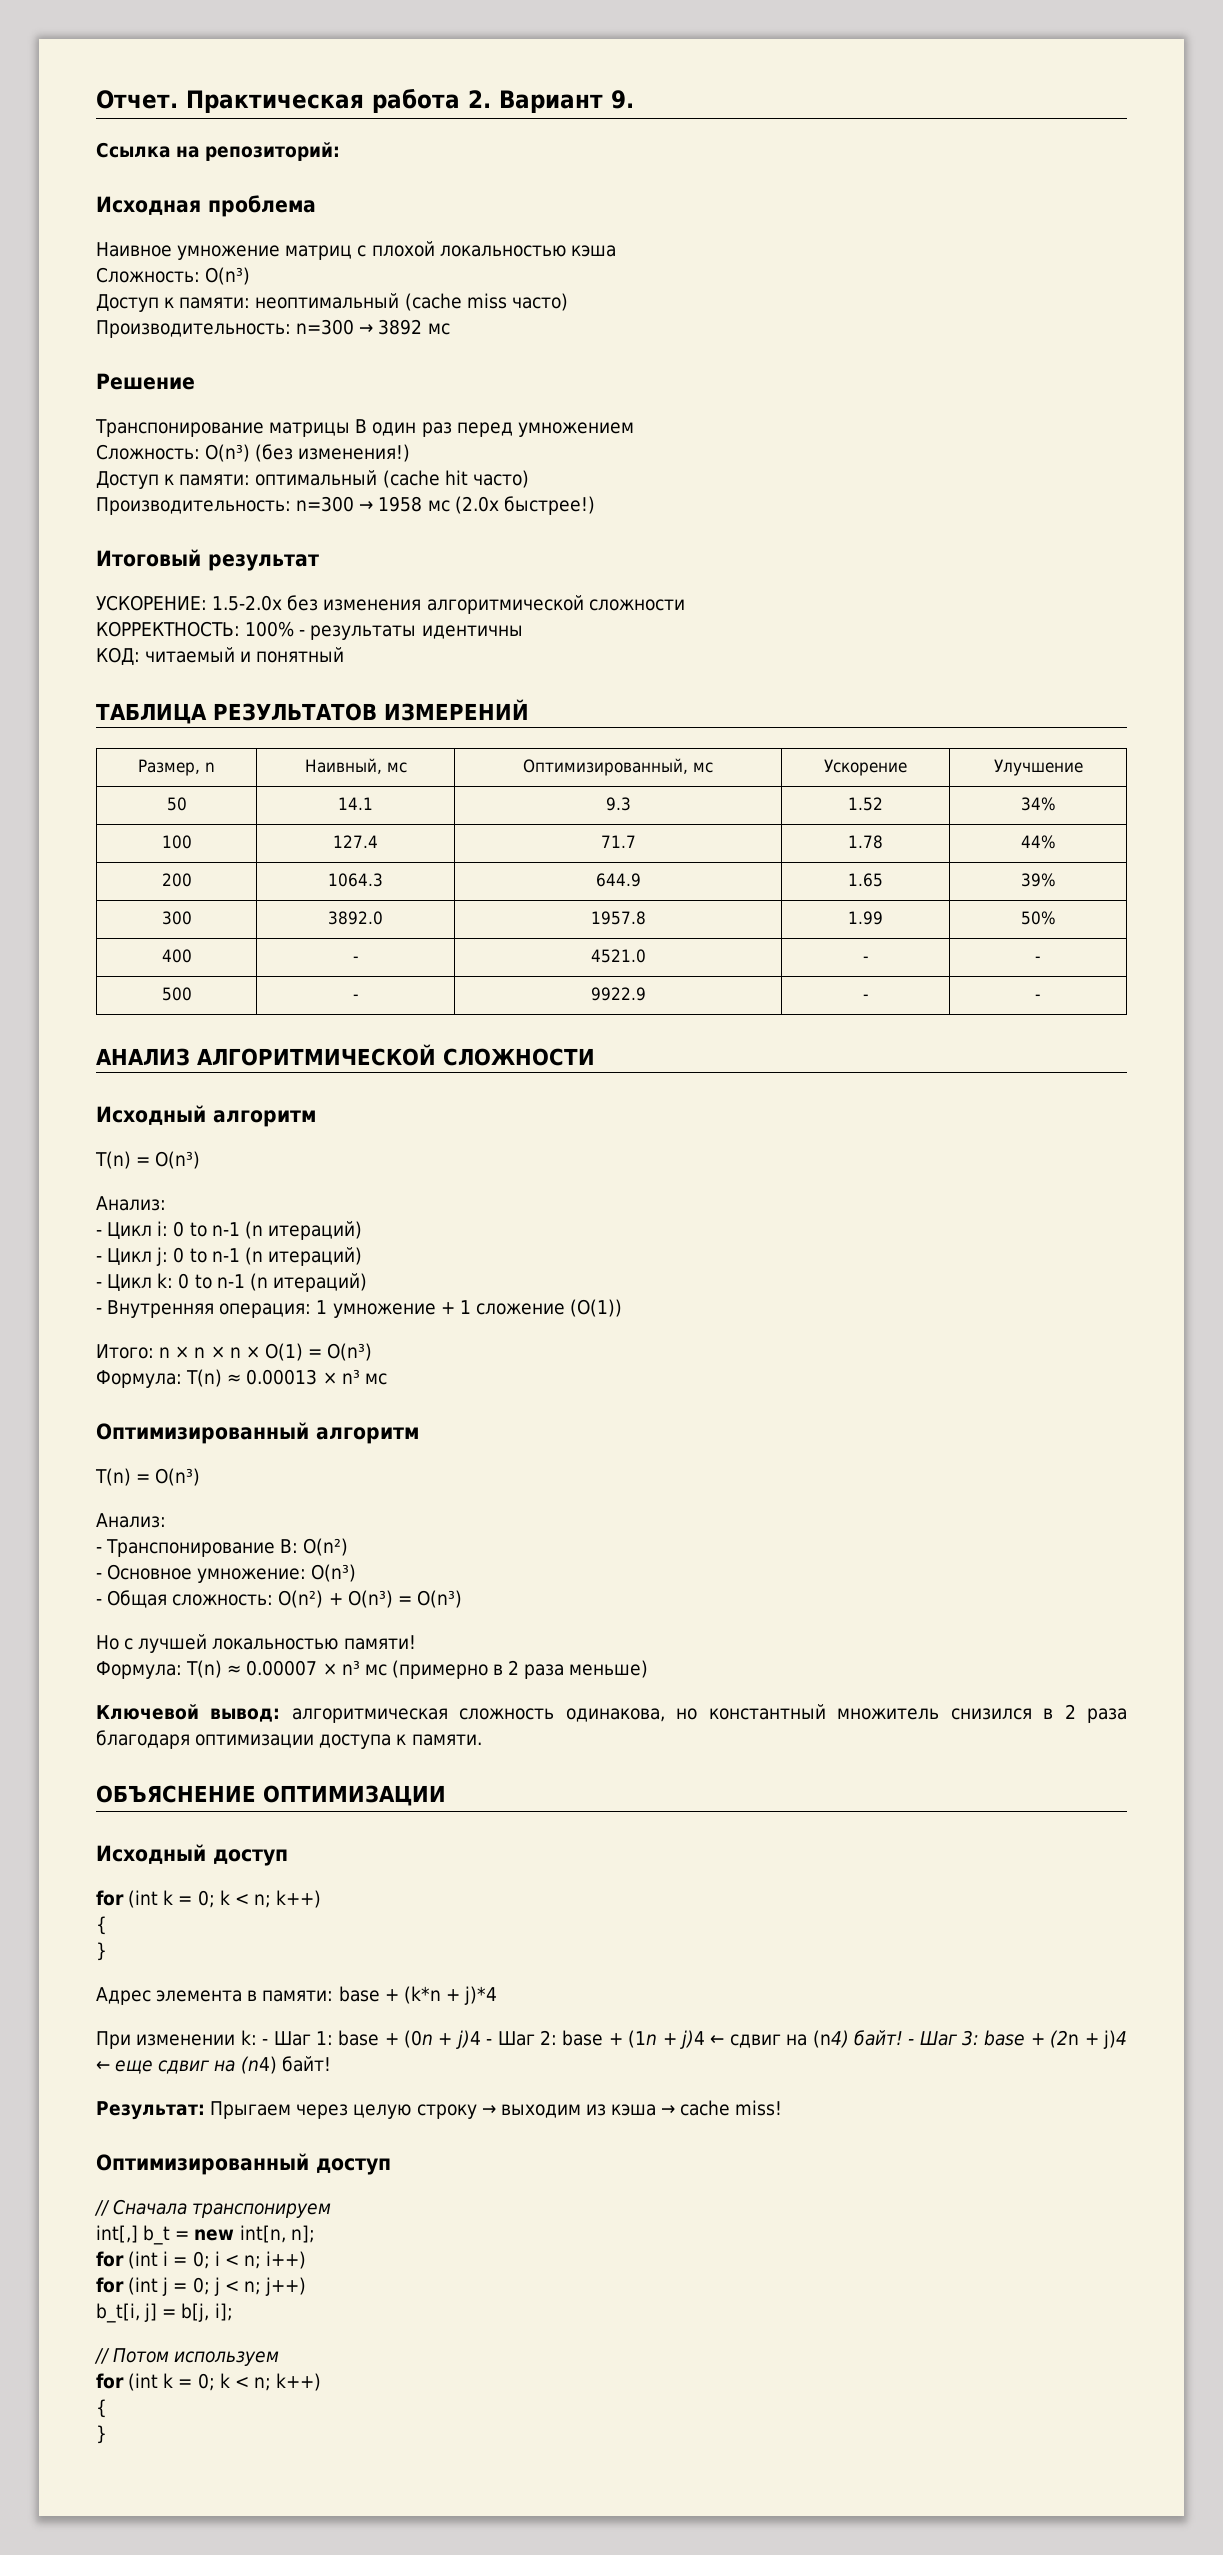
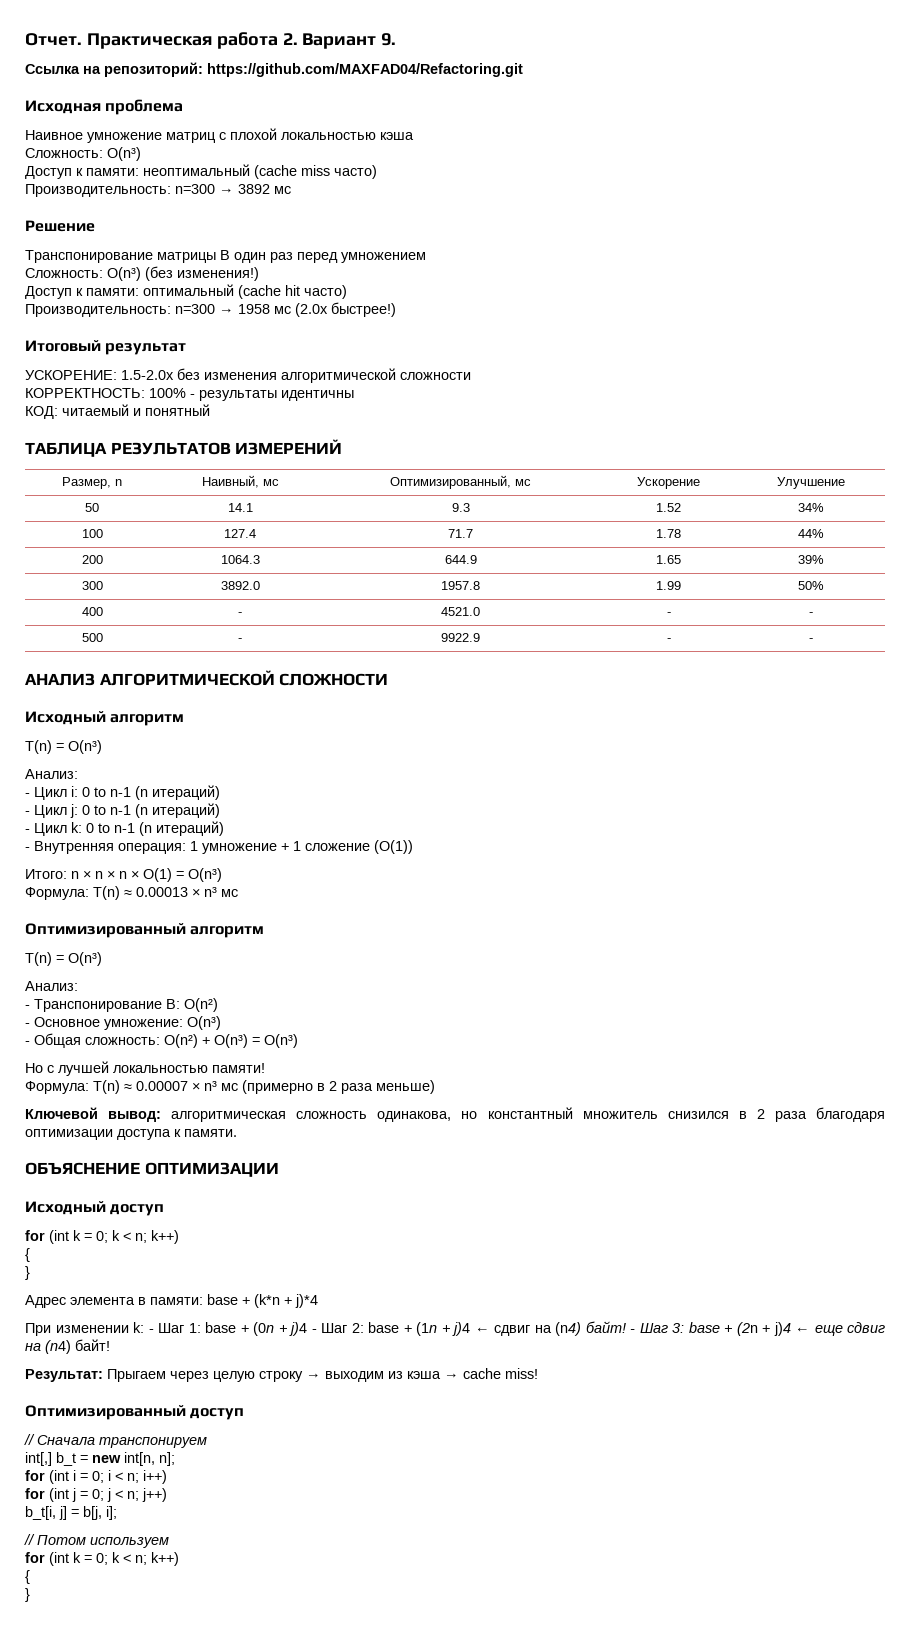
(341, 151) none -> [207,63,523,77] https://github.com/MAXFAD04/Refactoring.git

